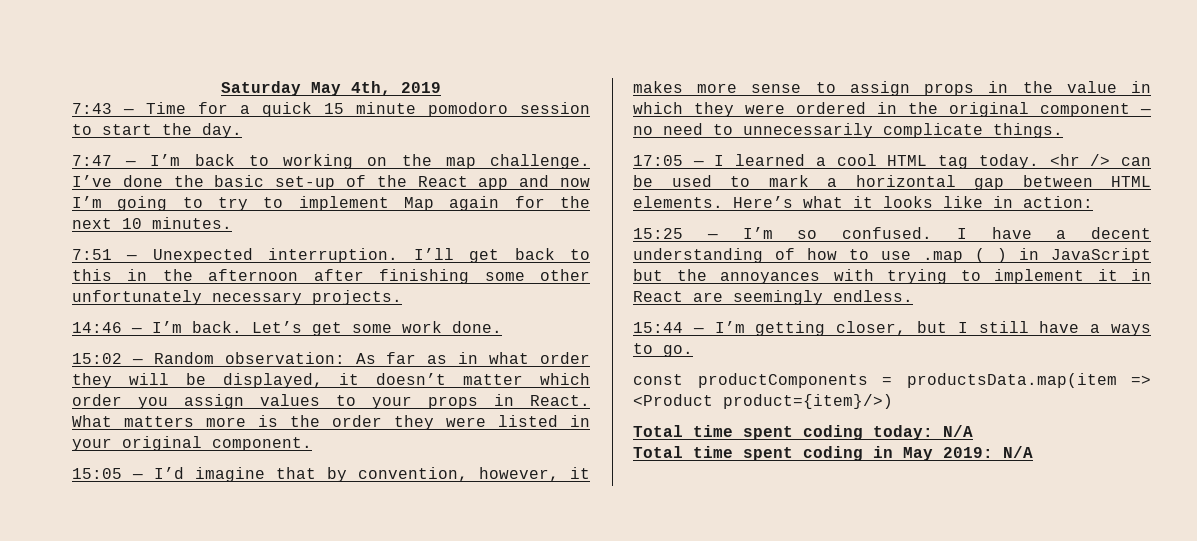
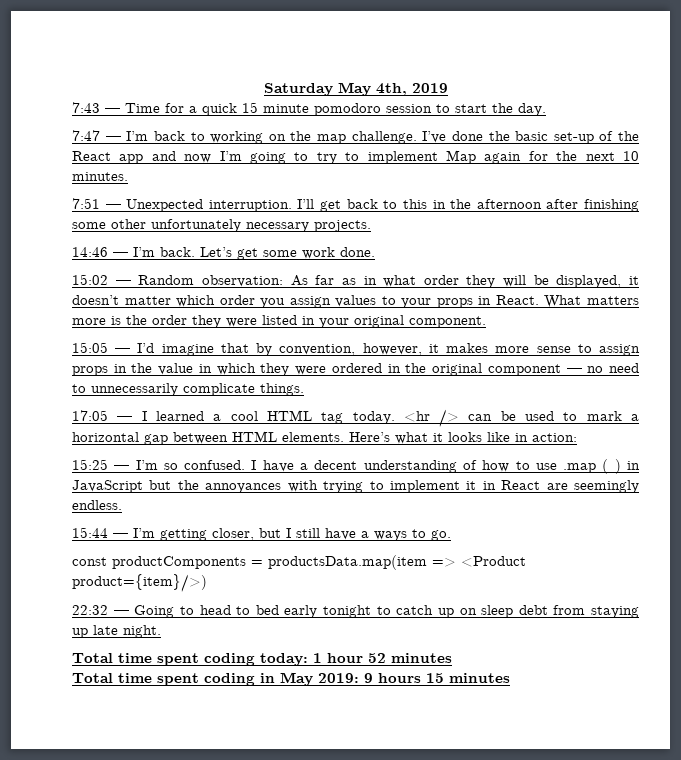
(893, 401) none -> [72,605,639,618] [72,625,161,638] // 22:32 — Going to head to bed early tonight to catch up on sleep debt from staying up late night.
[943,425,973,437] N/A -> [313,653,452,663] 1 hour 52 minutes
[1003,446,1033,458] N/A -> [364,673,510,683] 9 hours 15 minutes

